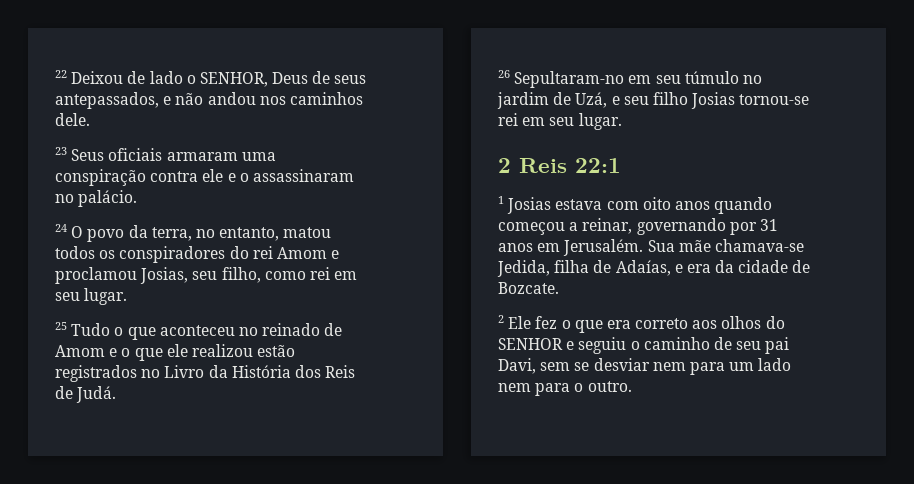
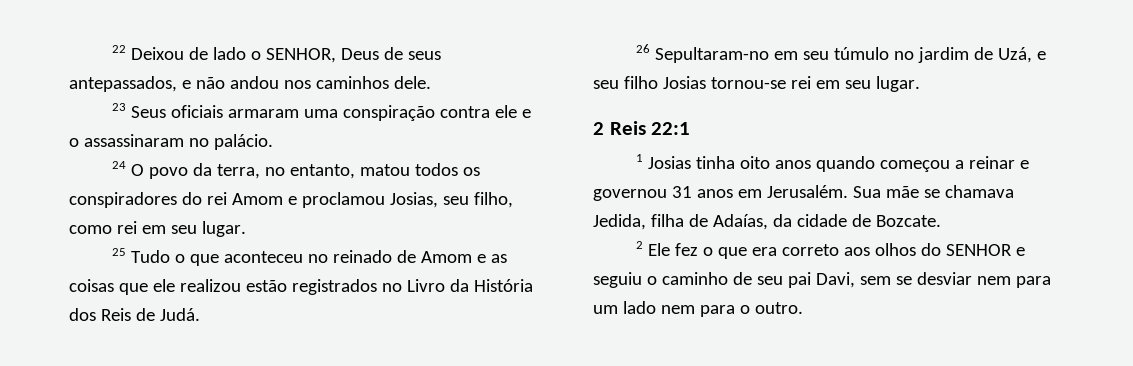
[121,348,131,357] o -> [490,254,507,263] [69,279,114,292] as coisas
[555,199,639,210] estava com -> [695,156,735,169] tinha
[582,218,757,235] reinar, governando por -> [968,156,1029,169] [593,189,667,201] reinar e governou
[714,239,804,252] chamava-se -> [923,185,1014,198] se chamava
[674,264,711,273] e era -> (768, 222) none

